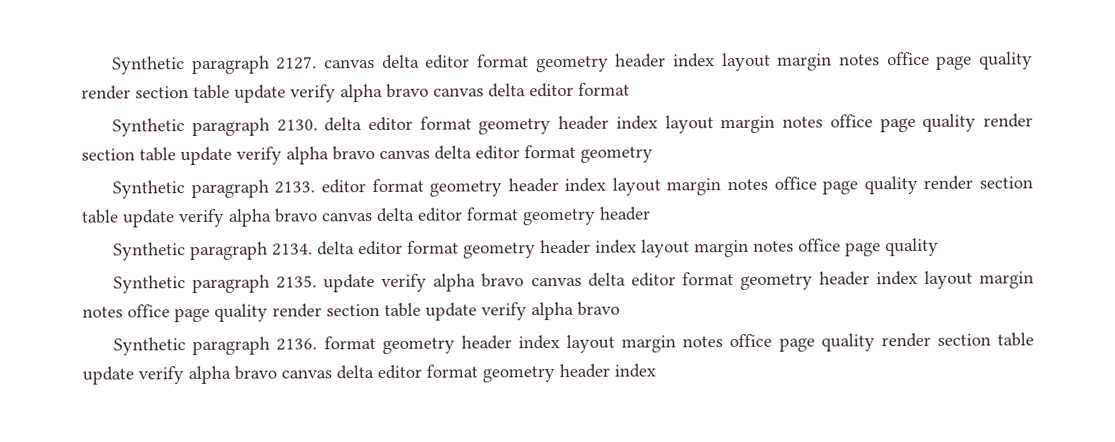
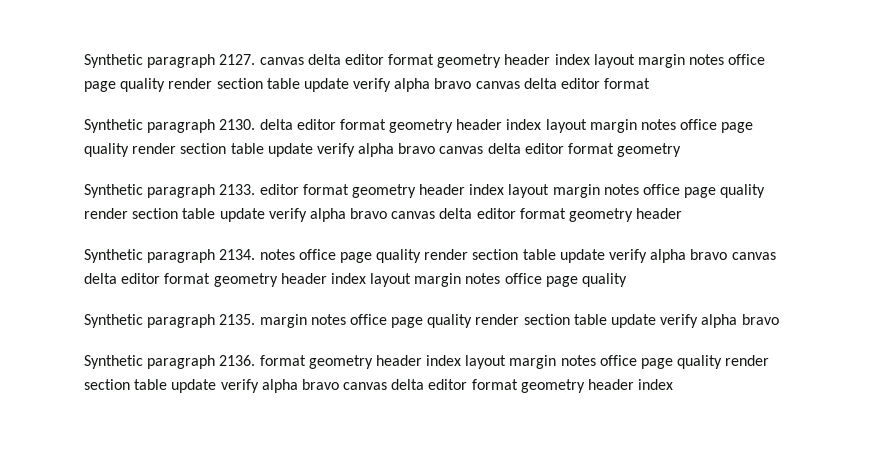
(314, 249) none -> [259,249,776,263] notes office page quality render section table update verify alpha bravo canvas
[323,270,973,293] update verify alpha bravo canvas delta editor format geometry header index layout -> (256, 319) none

